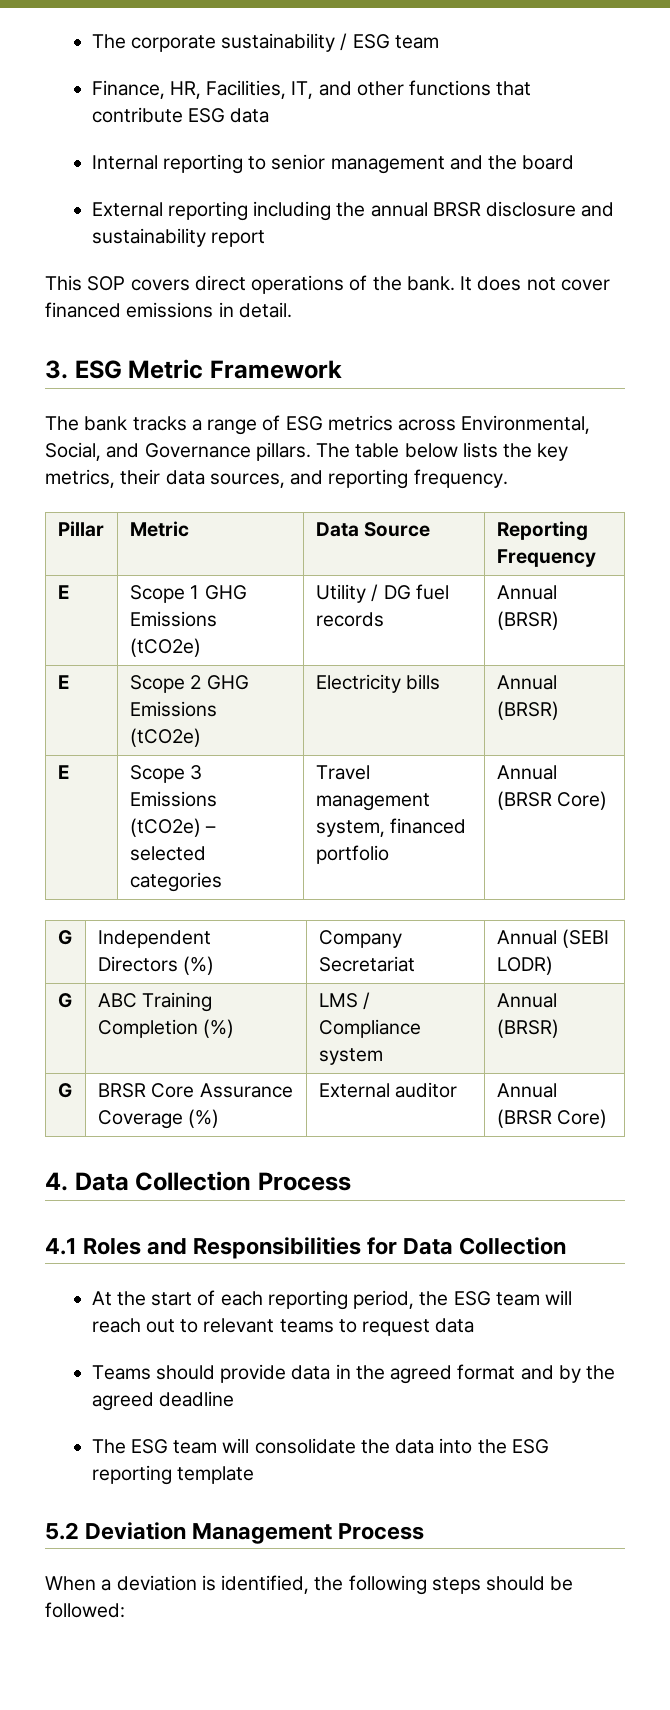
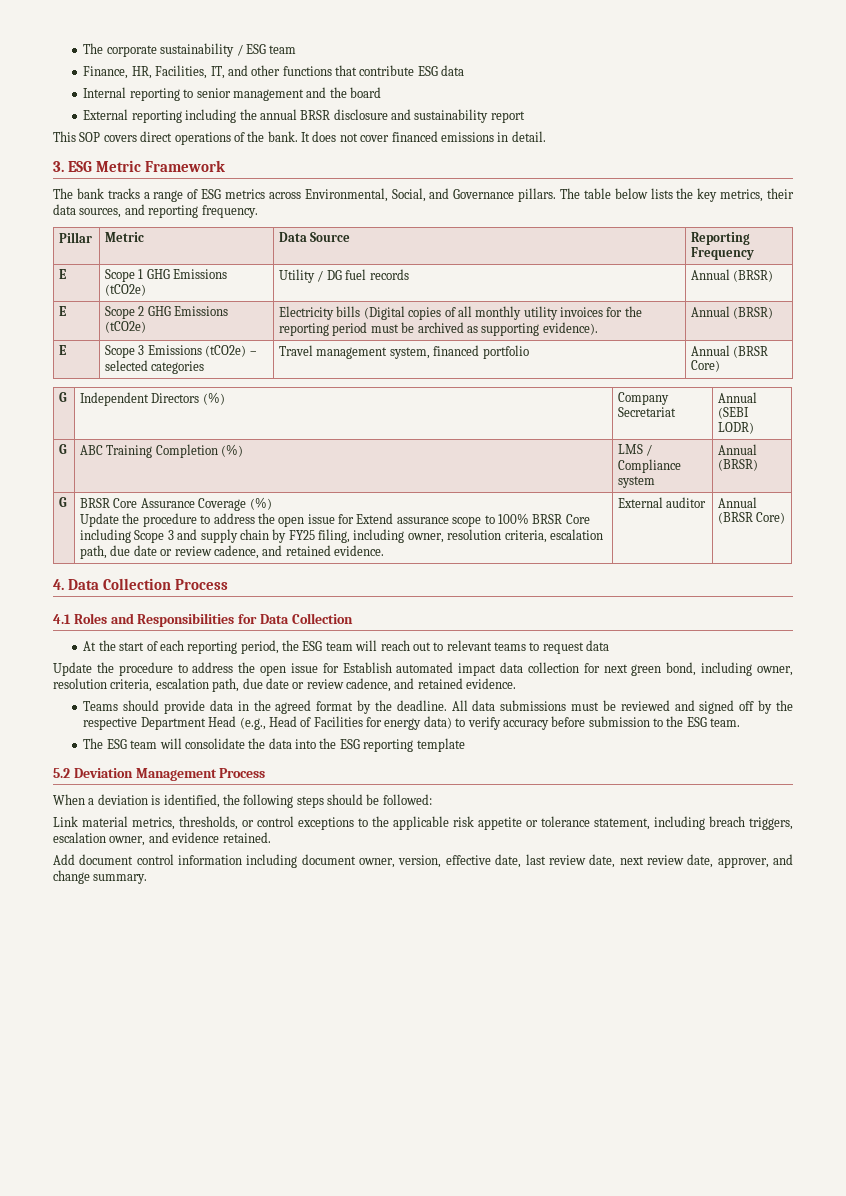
(441, 682) none -> [363,306,642,320] [279,322,598,336] (Digital copies of all monthly utility invoices for the reporting period must be archived as supporting evidence).
(220, 1118) none -> [80,513,590,527] [80,529,603,543] [80,545,385,559] // Update the procedure to address the open issue for Extend assurance scope to 100% BRSR Core including Scope 3 and supply chain by FY25 filing, including owner, resolution criteria, escalation path, due date or review cadence, and retained evidence.
(475, 1325) none -> [53,662,794,676] [53,678,517,692] // Update the procedure to address the open issue for Establish automated impact data collection for next green bond, including owner, resolution criteria, escalation path, due date or review cadence, and retained evidence.
[520,1365,616,1383] [91,1391,234,1411] and by the agreed deadline -> [357,700,794,714] [83,716,741,730] by the deadline. All data submissions must be reviewed and signed off by the respective Department Head (e.g., Head of Facilities for energy data) to verify accuracy before submission to the ESG team.
(125, 1610) none -> [53,816,793,830] [53,832,271,846] [53,854,794,868] [53,870,148,884] // Link material metrics, thresholds, or control exceptions to the applicable risk appetite or tolerance statement, including breach triggers, escalation owner, and evidence retained. // Add document control information including document owner, version, effective date, last review date, next review date, approver, and change summary.

